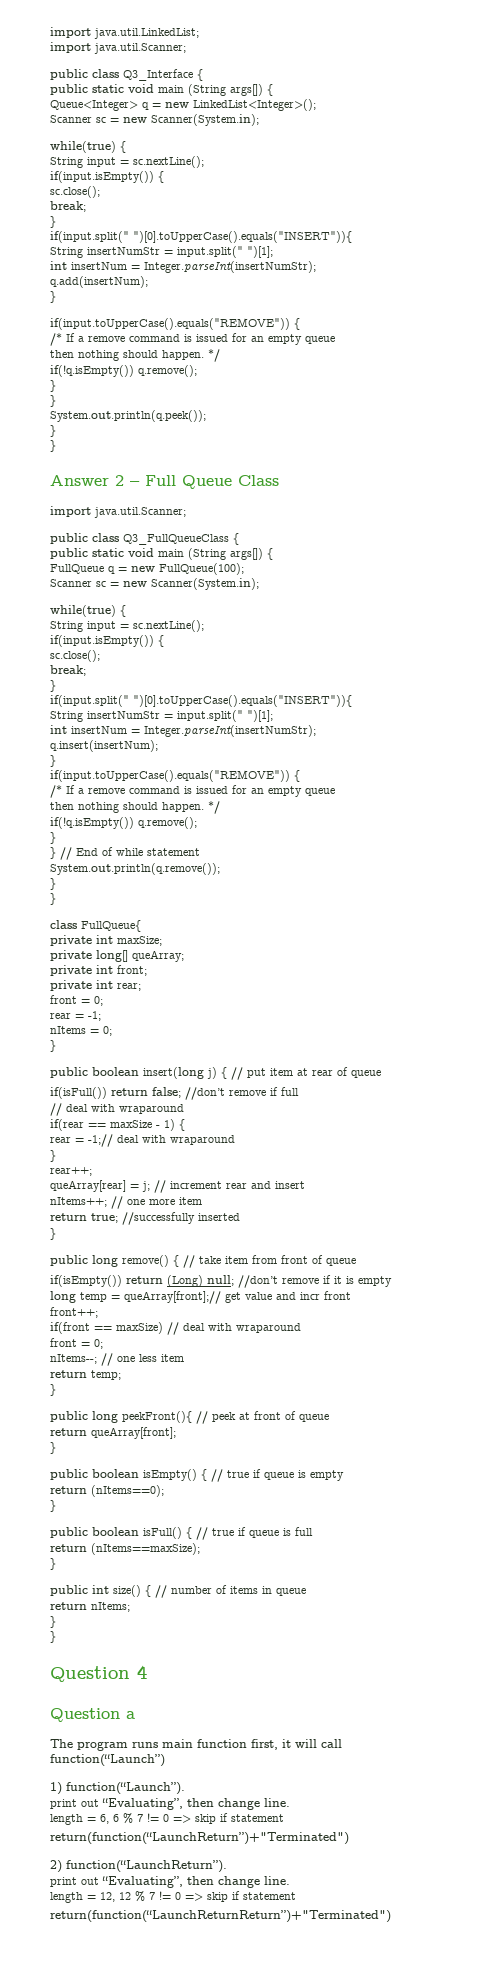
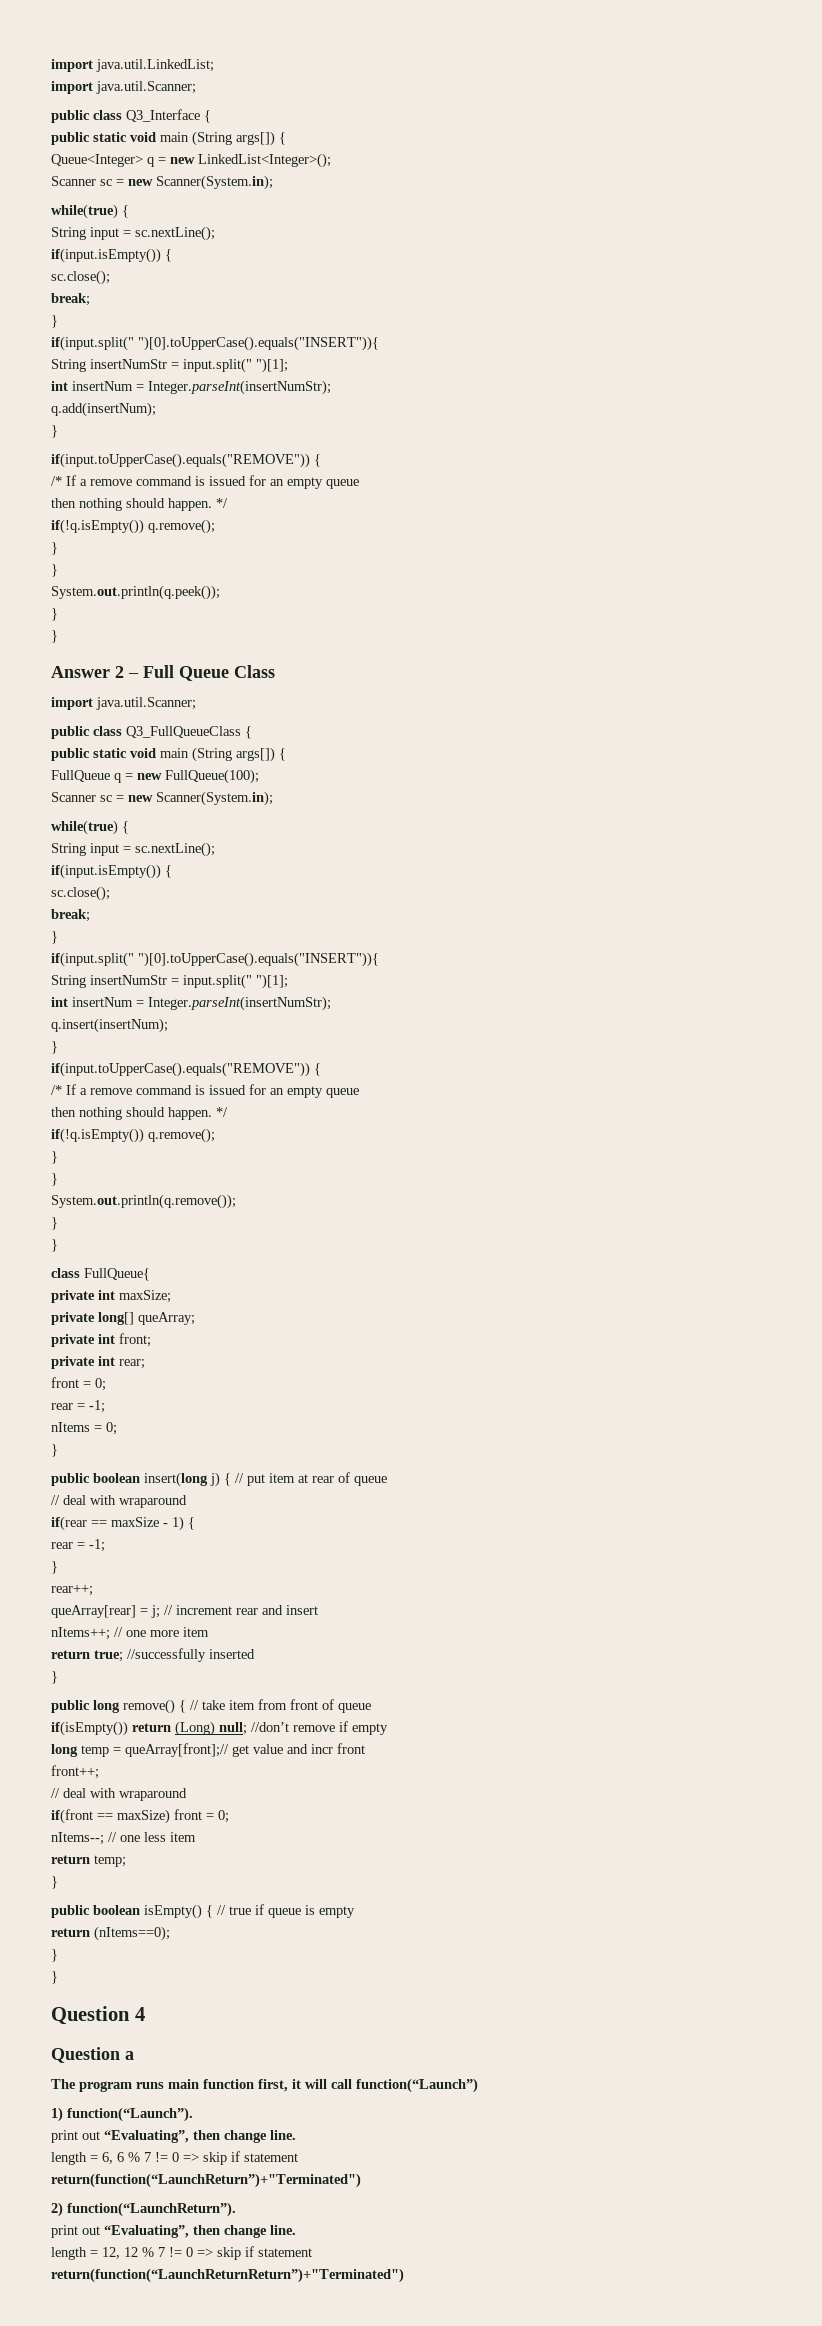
[60,847,200,860] // End of while statement -> (58, 1179) none
[50,1087,299,1100] // if(isFull()) return false; //don’t remove if full -> (387, 1481) none
[88,1134,235,1147] -1;// deal with wraparound -> [89,1539,105,1552] -1;
[334,1276,354,1284] it is -> (348, 1726) none
[50,1322,301,1335] if(front == maxSize) // deal with wraparound // -> [51,1788,187,1801] [51,1809,170,1824] // deal with wraparound // if(front == maxSize)
[50,1411,329,1424] [50,1427,176,1439] [50,1442,56,1454] // public long peekFront(){ // peek at front of queue // return queArray[front]; // } -> (58, 1882) none
[50,1527,313,1540] [50,1543,200,1555] [50,1558,56,1570] [50,1585,306,1598] [50,1602,130,1612] [50,1616,56,1628] // public boolean isFull() { // true if queue is full // return (nItems==maxSize); // } // public int size() { // number of items in queue // return nItems; // } -> (58, 1955) none

